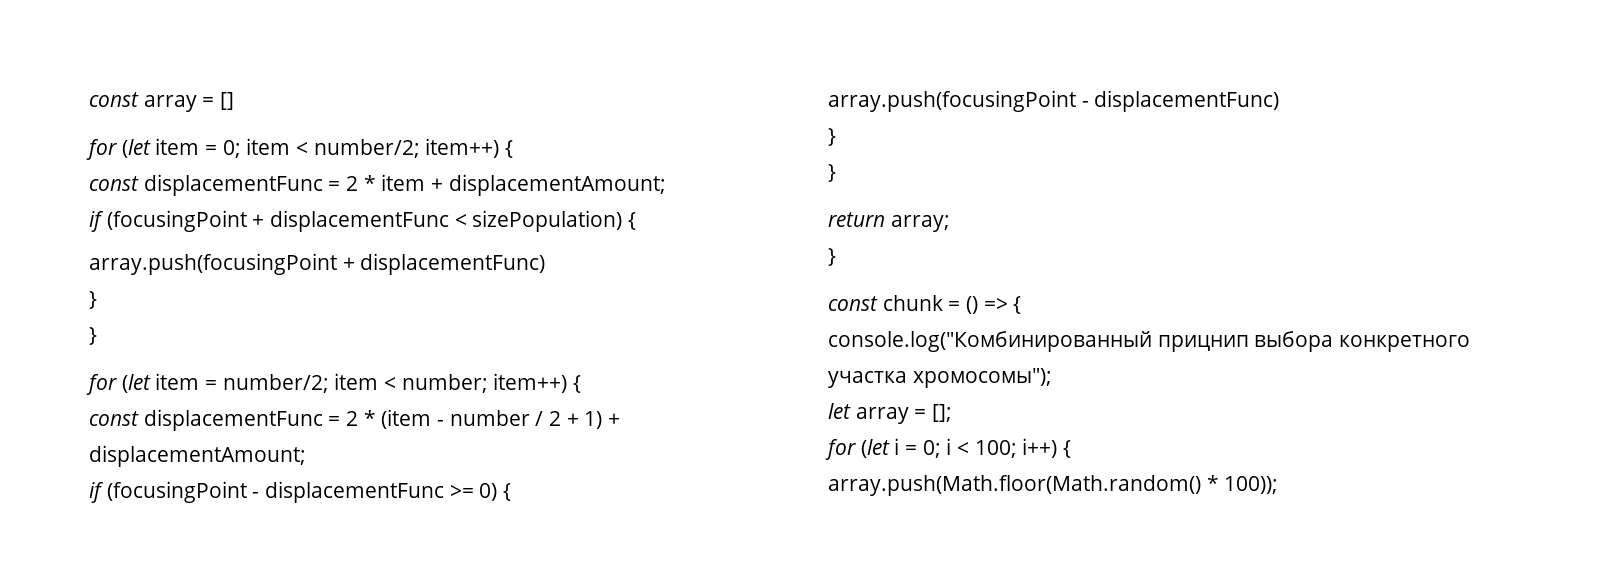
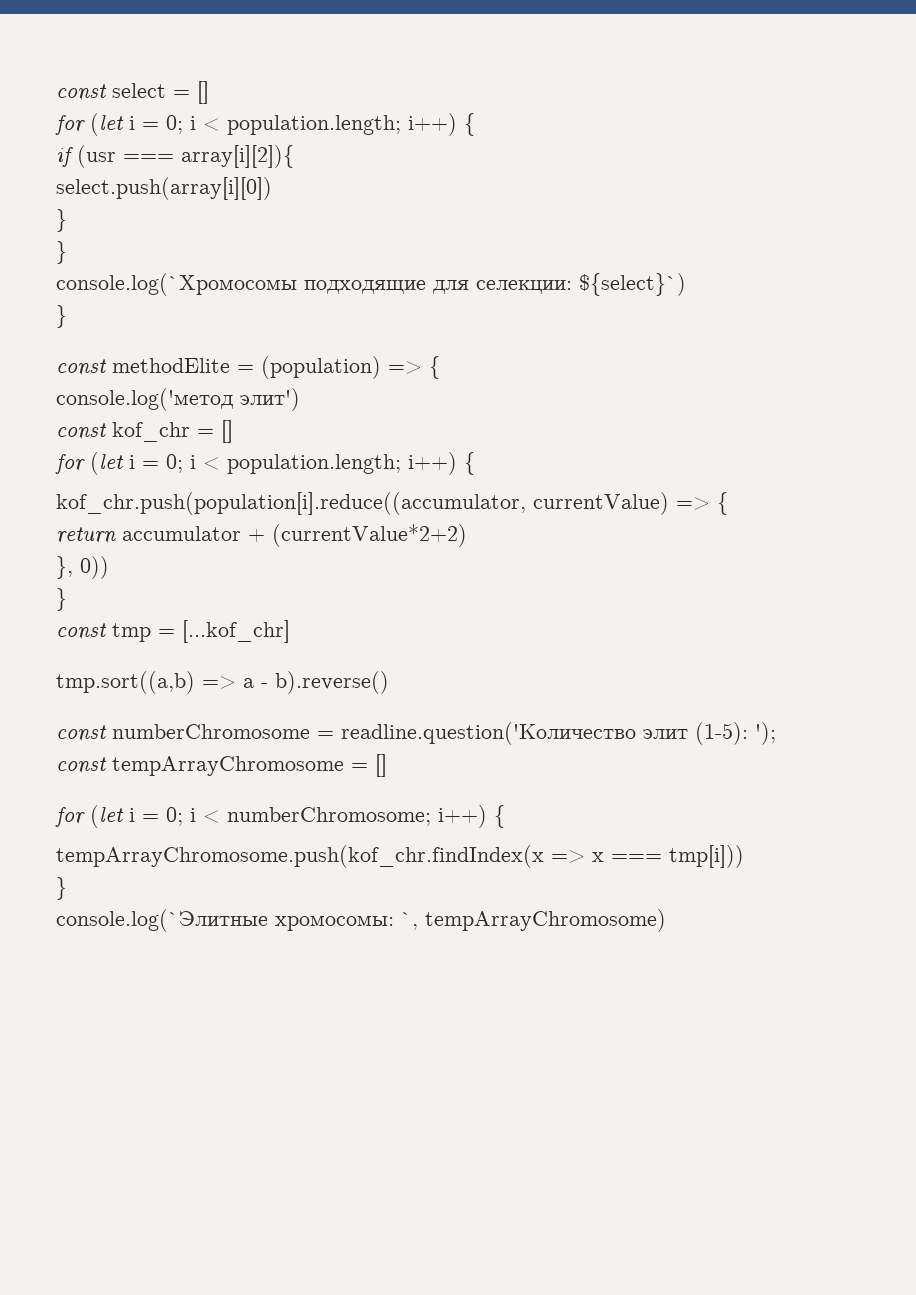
[89,92,235,112] [86,138,514,160] [89,174,666,196] [89,210,637,232] [89,253,546,275] [89,291,97,309] [89,327,97,345] [86,373,582,395] [89,409,621,431] [89,445,306,467] [89,481,512,503] [828,90,1280,112] [828,128,836,146] [828,164,836,182] [828,212,950,232] [828,248,836,266] [828,295,1022,314] [828,331,1471,352] [828,368,1052,388] [828,403,953,424] [825,438,1072,460] [828,475,1279,496] const array = [] // for (let item = 0; item < number/2; item++) { // const displacementFunc = 2 * item + displacementAmount; // if (focusingPoint + displacementFunc < sizePopulation) { // array.push(focusingPoint + displacementFunc) // } // } // for (let item = number/2; item < number; item++) { // const displacementFunc = 2 * (item - number / 2 + 1) + displacementAmount; // if (focusingPoint - displacementFunc >= 0) { // array.push(focusingPoint - displacementFunc) // } // } // return array; // } // const chunk = () => { // console.log("Комбинированный прицнип выбора конкретного участка хромосомы"); // let array = []; // for (let i = 0; i < 100; i++) { // array.push(Math.floor(Math.random() * 100)); -> [56,81,209,104] [55,113,475,136] [56,145,294,168] [56,177,272,200] [56,209,67,232] [56,241,67,264] [56,273,686,296] [56,305,67,328] [56,356,440,379] [56,388,300,411] [56,420,233,443] [55,452,475,475] [56,492,728,515] [56,524,467,547] [56,556,109,579] [56,588,67,611] [56,620,290,643] [56,671,389,694] [56,722,776,745] [56,754,387,777] [55,805,505,828] [56,845,744,868] [56,877,67,900] [56,909,666,932] const select = [] // for (let i = 0; i < population.length; i++) { // if (usr === array[i][2]){ // select.push(array[i][0]) // } // } // console.log(`Хромосомы подходящие для селекции: ${select}`) // } // const methodElite = (population) => { // console.log('метод элит') // const kof_chr = [] // for (let i = 0; i < population.length; i++) { // kof_chr.push(population[i].reduce((accumulator, currentValue) => { // return accumulator + (currentValue*2+2) // }, 0)) // } // const tmp = [...kof_chr] // tmp.sort((a,b) => a - b).reverse() // const numberChromosome = readline.question('Количество элит (1-5): '); // const tempArrayChromosome = [] // for (let i = 0; i < numberChromosome; i++) { // tempArrayChromosome.push(kof_chr.findIndex(x => x === tmp[i])) // } // console.log(`Элитные хромосомы: `, tempArrayChromosome)

